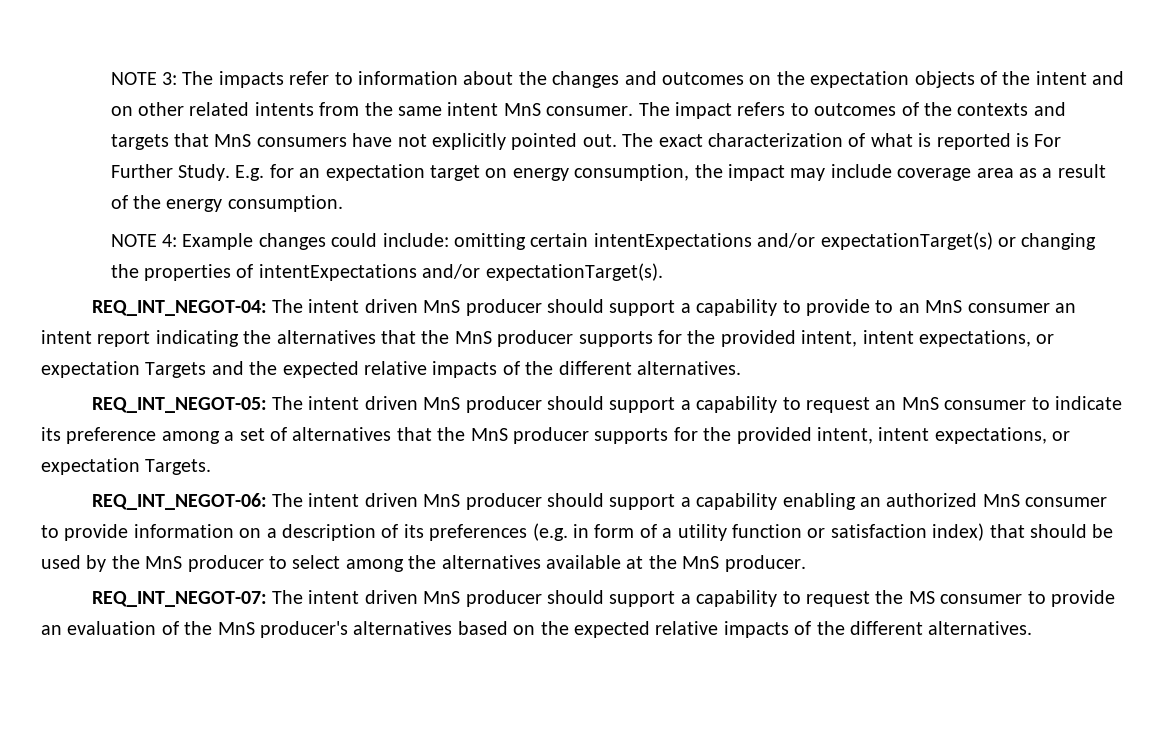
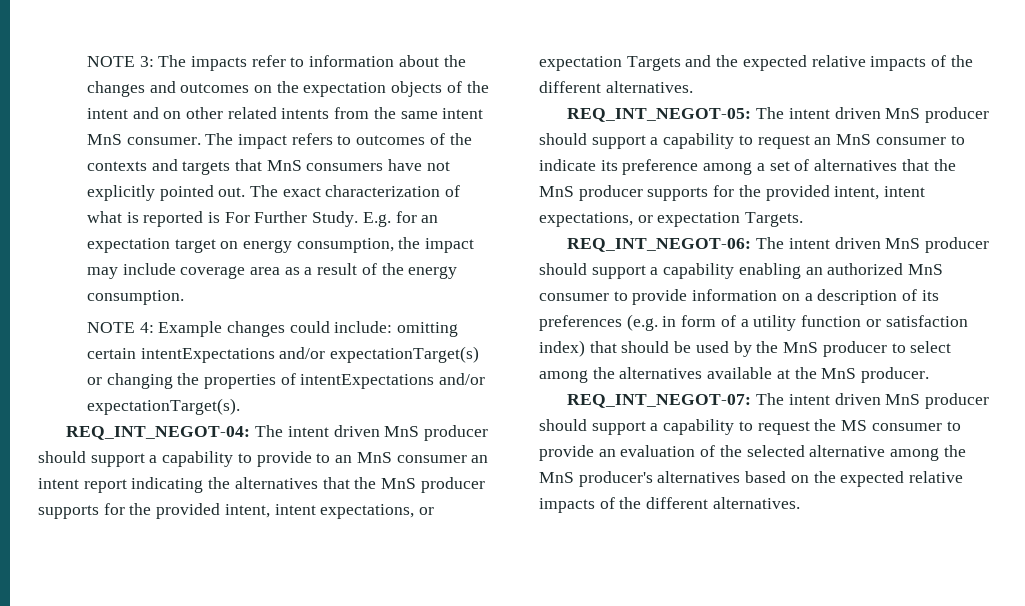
(213, 628) none -> [746,445,966,461] selected alternative among the

